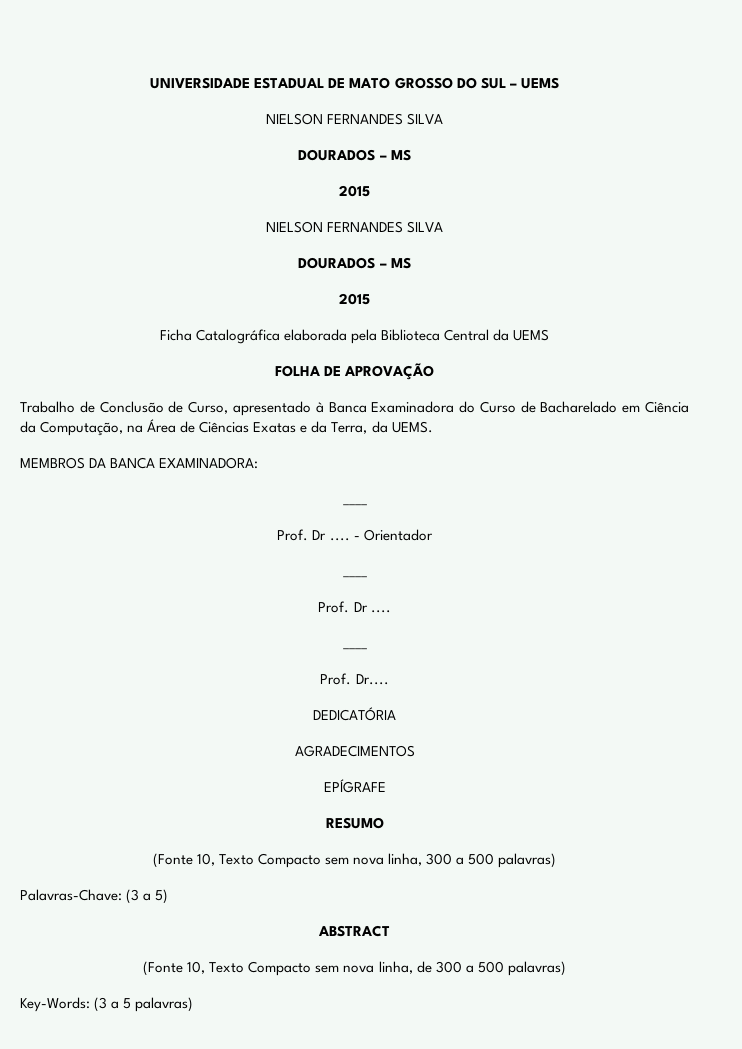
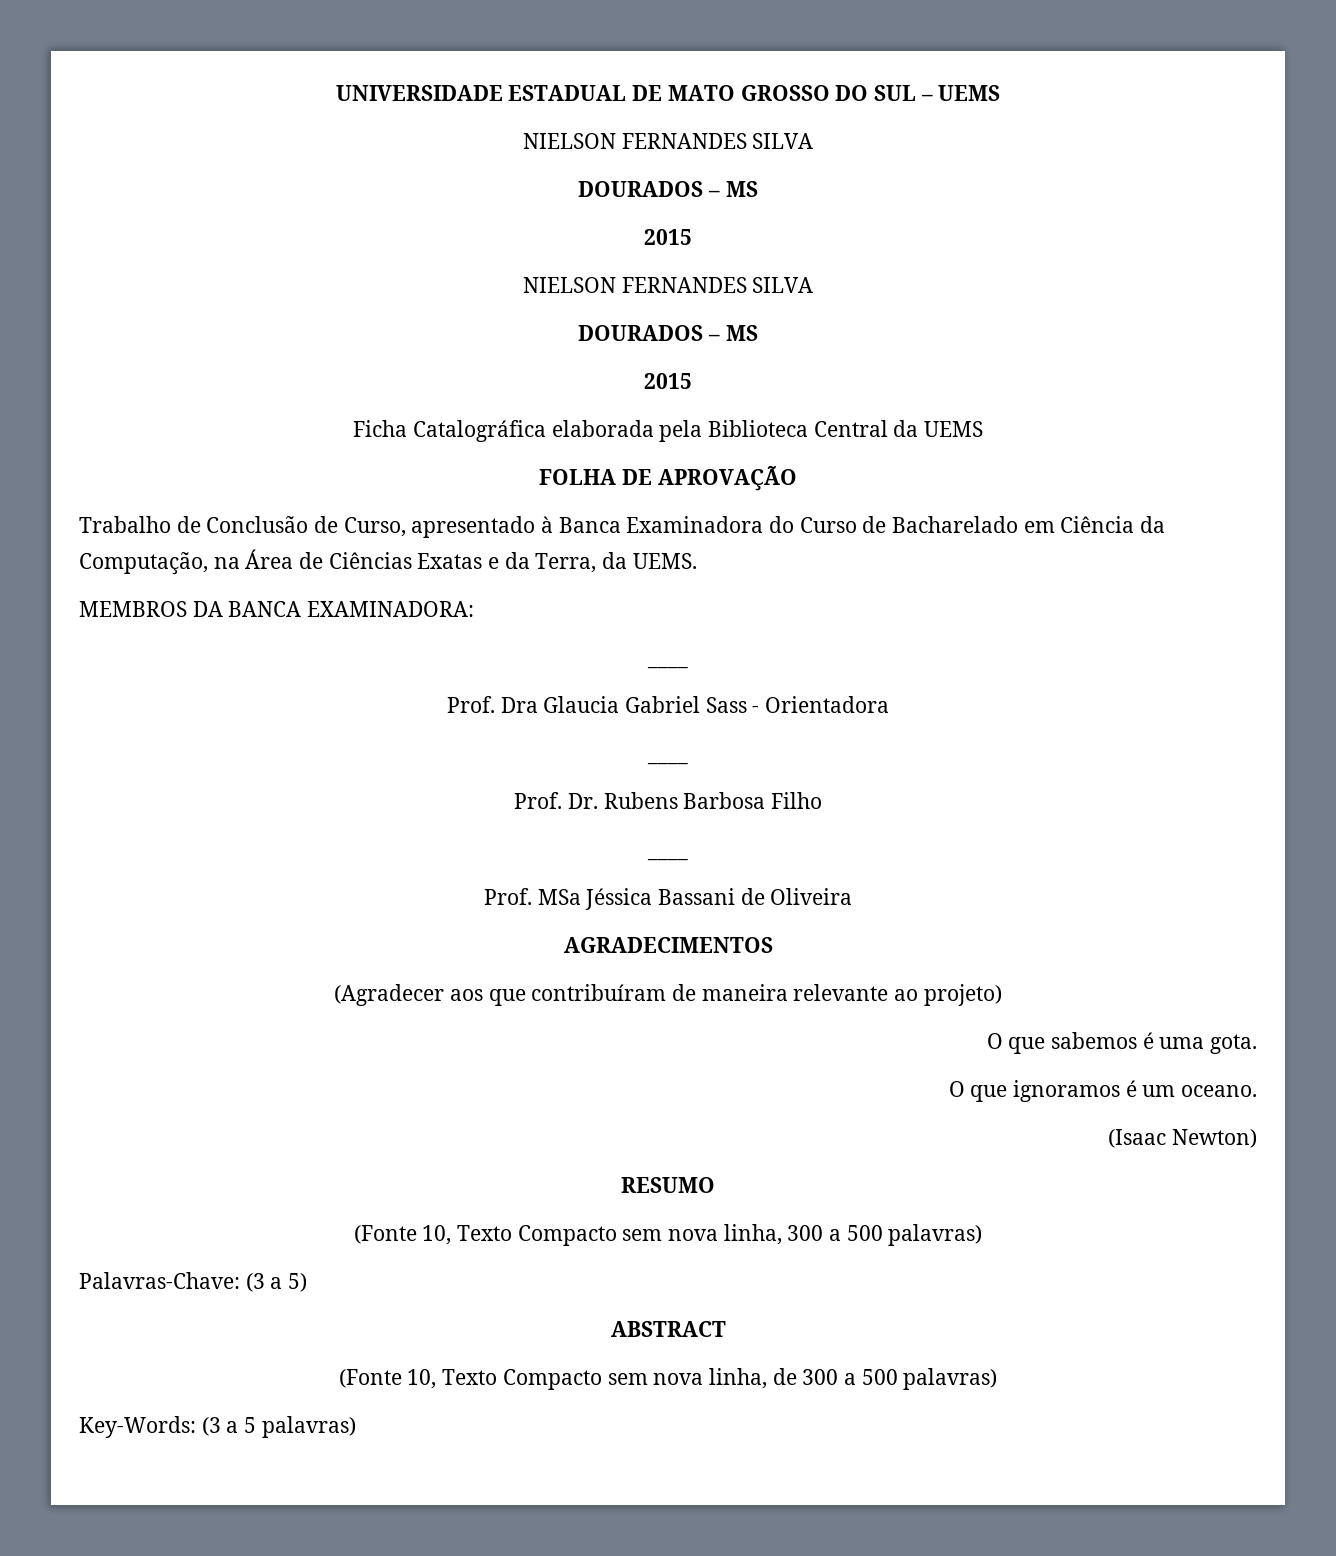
[312,529,433,541] [342,576,367,578] [318,601,391,613] [342,648,367,650] [320,673,389,685] [313,707,396,721] [294,745,415,757] [323,779,386,793] Dr .... - Orientador // ____ // Prof. Dr .... // ____ // Prof. Dr.... // DEDICATÓRIA // AGRADECIMENTOS // EPÍGRAFE -> [500,696,890,713] [647,761,688,765] [514,792,822,809] [647,857,688,861] [483,888,853,910] [563,937,773,953] [334,984,1002,1006] [986,1032,1257,1054] [948,1080,1257,1102] [1108,1129,1257,1148] Dra Glaucia Gabriel Sass - Orientadora // ____ // Prof. Dr. Rubens Barbosa Filho // ____ // Prof. MSa Jéssica Bassani de Oliveira // AGRADECIMENTOS // (Agradecer aos que contribuíram de maneira relevante ao projeto) // O que sabemos é uma gota. // O que ignoramos é um oceano. // (Isaac Newton)

